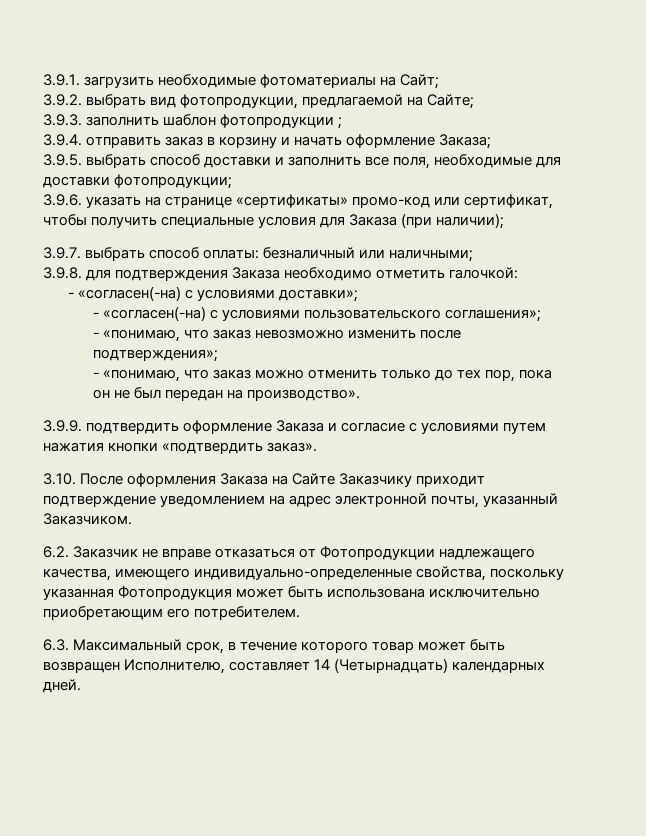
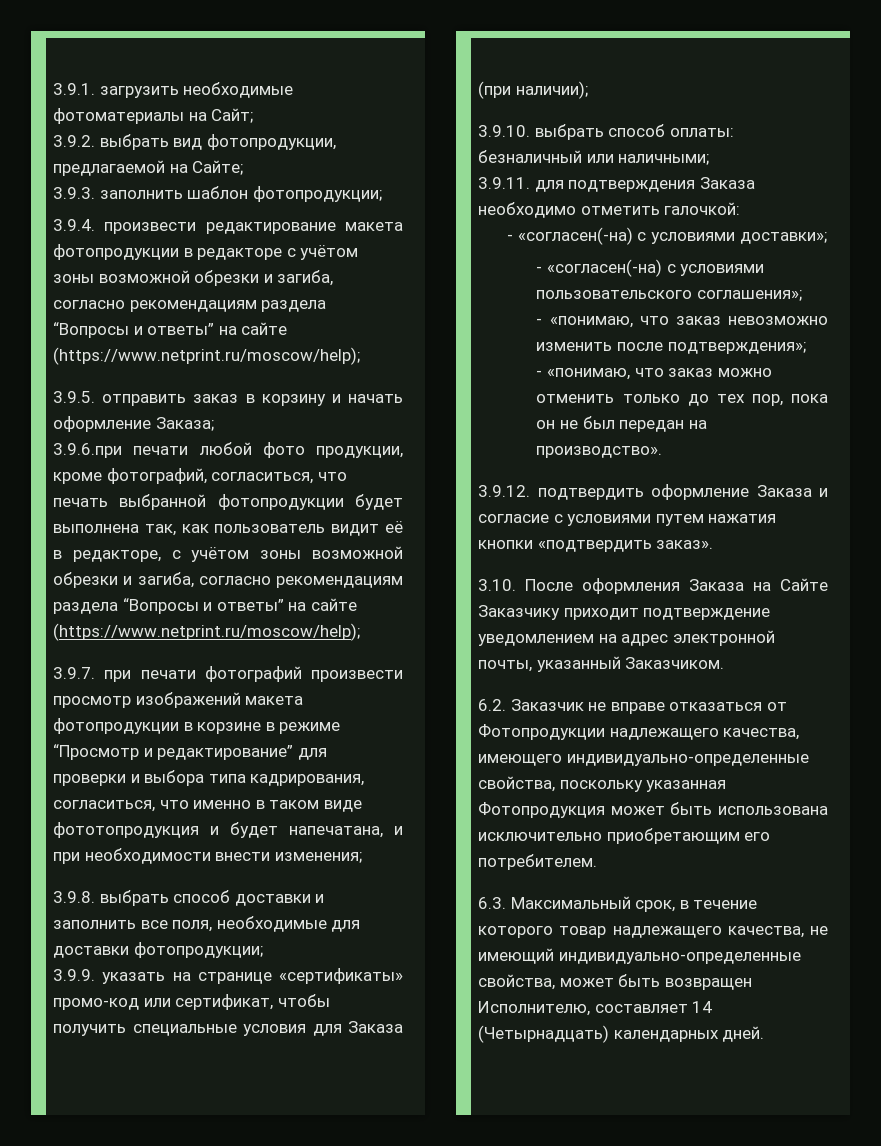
[220,114,343,129] фотопродукции ; -> [252,186,382,202] фотопродукции;
(82, 140) none -> [104,222,403,234] [53,244,359,260] [53,270,334,286] [53,300,327,312] [53,322,288,338] [53,347,360,365] [53,391,95,403] произвести редактирование макета фотопродукции в редакторе с учётом зоны возможной обрезки и загиба, согласно рекомендациям раздела “Вопросы и ответы” на сайте (https://www.netprint.ru/moscow/help); // 3.9.5.
[43,154,82,166] 3.9.5. -> [53,442,403,458] [53,468,347,484] [53,494,403,510] [53,521,403,536] [53,546,403,562] [53,572,403,588] [53,598,357,614] [53,623,360,641] [53,666,403,682] [53,692,304,708] [53,718,341,734] [53,744,327,760] [53,770,365,786] [53,800,362,812] [53,822,403,838] [53,848,362,864] [53,891,95,903] 3.9.6.при печати любой фото продукции, кроме фотографий, согласиться, что печать выбранной фотопродукции будет выполнена так, как пользователь видит её в редакторе, с учётом зоны возможной обрезки и загиба, согласно рекомендациям раздела “Вопросы и ответы” на сайте (https://www.netprint.ru/moscow/help); // 3.9.7. при печати фотографий произвести просмотр изображений макета фотопродукции в корзине в режиме “Просмотр и редактирование” для проверки и выбора типа кадрирования, согласиться, что именно в таком виде фототопродукция и будет напечатана, и при необходимости внести изменения; // 3.9.8.
[43,194,82,206] 3.9.6. -> [53,969,95,981] 3.9.9.
[43,247,81,259] 3.9.7. -> [478,125,530,137] 3.9.10.
[43,267,82,279] 3.9.8. -> [478,177,530,189] 3.9.11.
[43,420,82,432] 3.9.9. -> [478,485,530,497] 3.9.12.
(415, 647) none -> [612,926,828,938] [478,948,801,964] [478,974,555,990] надлежащего качества, не имеющий индивидуально-определенные свойства,

